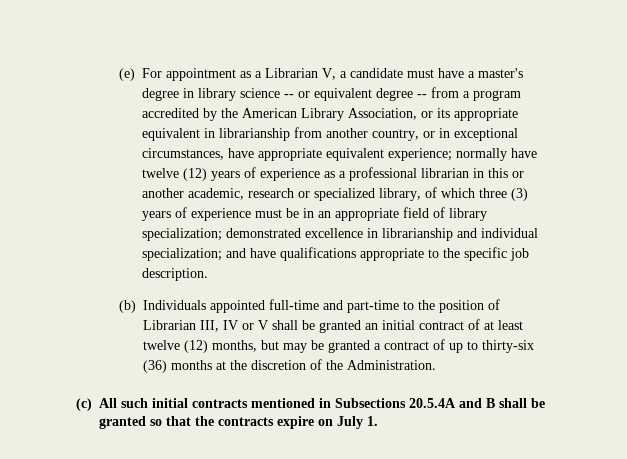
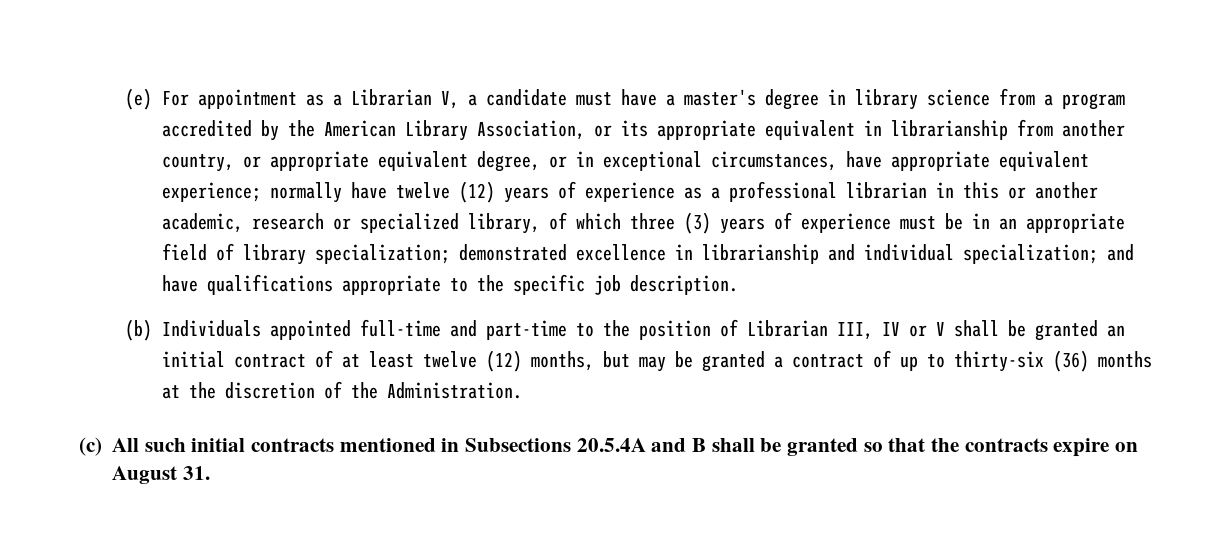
[283,88,427,101] -- or equivalent degree -- -> (990, 97) none
(435, 134) none -> [269,151,567,172] appropriate equivalent degree, or
[337,416,378,429] July 1. -> [112,466,210,484] August 31.

